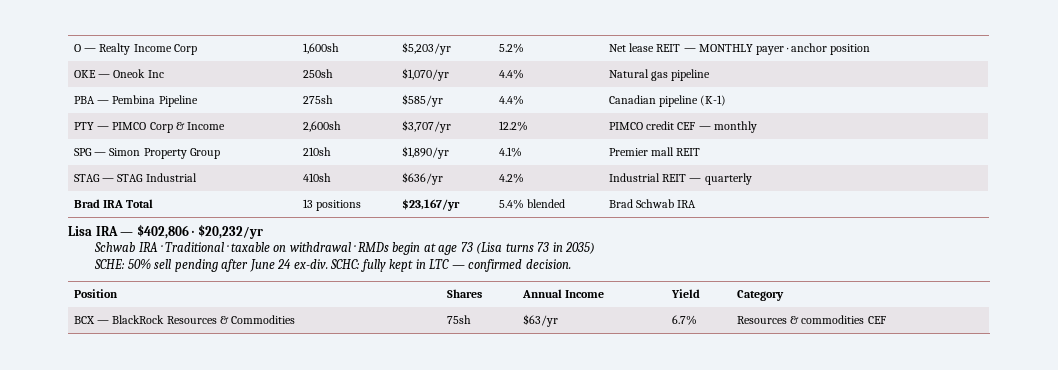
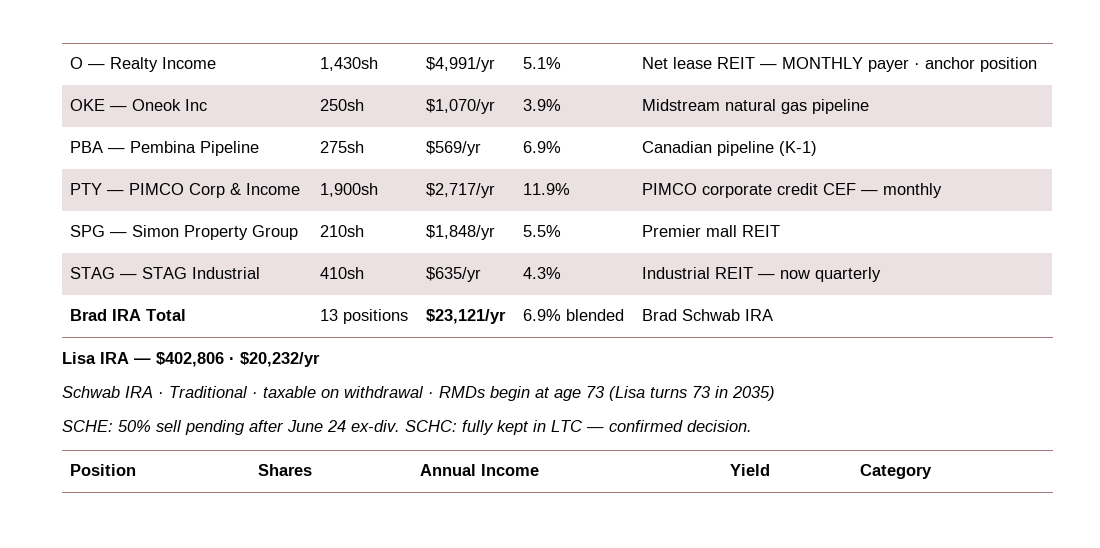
[173,44,197,55] [303,43,340,54] [402,42,452,55] [499,43,525,53] Corp | 1,600sh | $5,203/yr | 5.2% -> [320,57,379,71] [426,57,496,72] [523,57,562,69] | 1,430sh | $4,991/yr | 5.1%
[499,69,525,79] [609,69,650,78] 4.4% | Natural -> [523,99,562,111] [642,99,777,111] 3.9% | Midstream natural
[402,94,444,107] [499,95,525,105] $585/yr | 4.4% -> [426,141,482,156] [523,141,562,153] $569/yr | 6.9%
[303,121,342,132] [402,120,452,133] [499,121,529,131] [609,122,644,130] 2,600sh | $3,707/yr | 12.2% | PIMCO -> [320,183,379,197] [426,183,496,198] [523,183,571,195] [642,183,773,198] 1,900sh | $2,717/yr | 11.9% | PIMCO corporate
[402,146,450,159] [499,147,523,157] $1,890/yr | 4.1% -> [426,225,496,240] [523,225,562,237] $1,848/yr | 5.5%
[402,172,444,185] [499,173,525,183] $636/yr | 4.2% -> [426,267,482,282] [523,267,562,279] $635/yr | 4.3%
(702, 180) none -> [780,270,811,279] now
[402,199,461,211] [499,199,525,209] $23,167/yr | 5.4% -> [426,309,507,324] [523,309,562,321] $23,121/yr | 6.9%
[74,315,295,324] [447,315,472,324] [523,314,559,327] [672,315,698,325] [737,315,886,324] // BCX — BlackRock Resources & Commodities | 75sh | $63/yr | 6.7% | Resources & commodities CEF -> (933, 471) none

